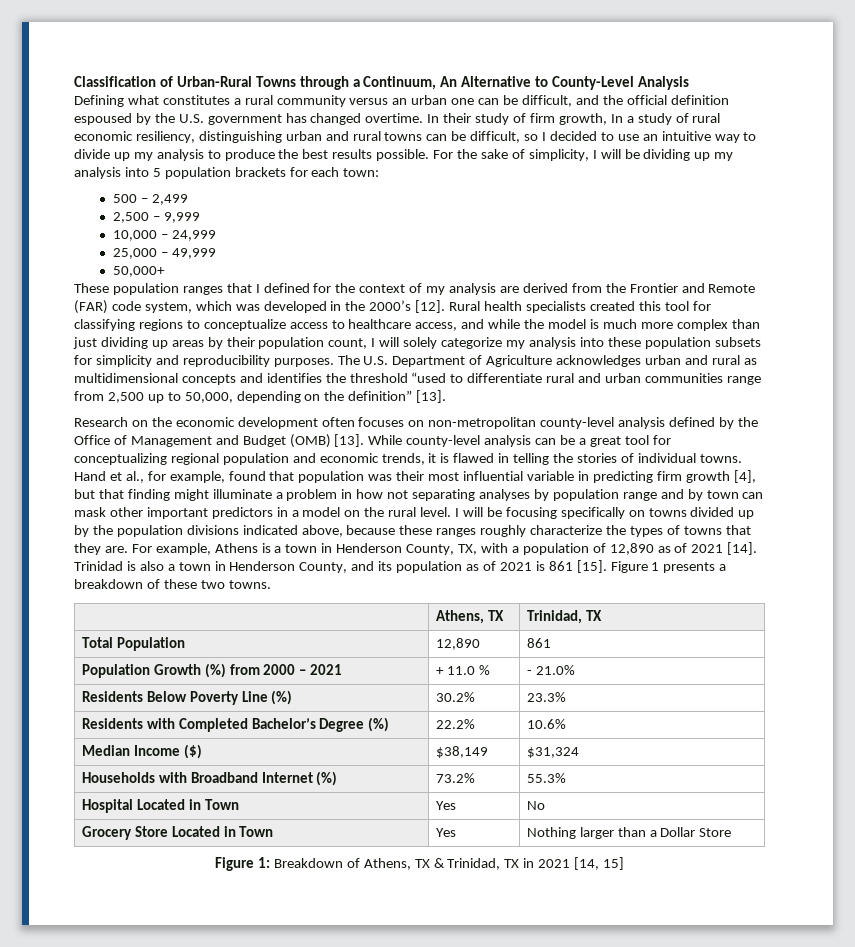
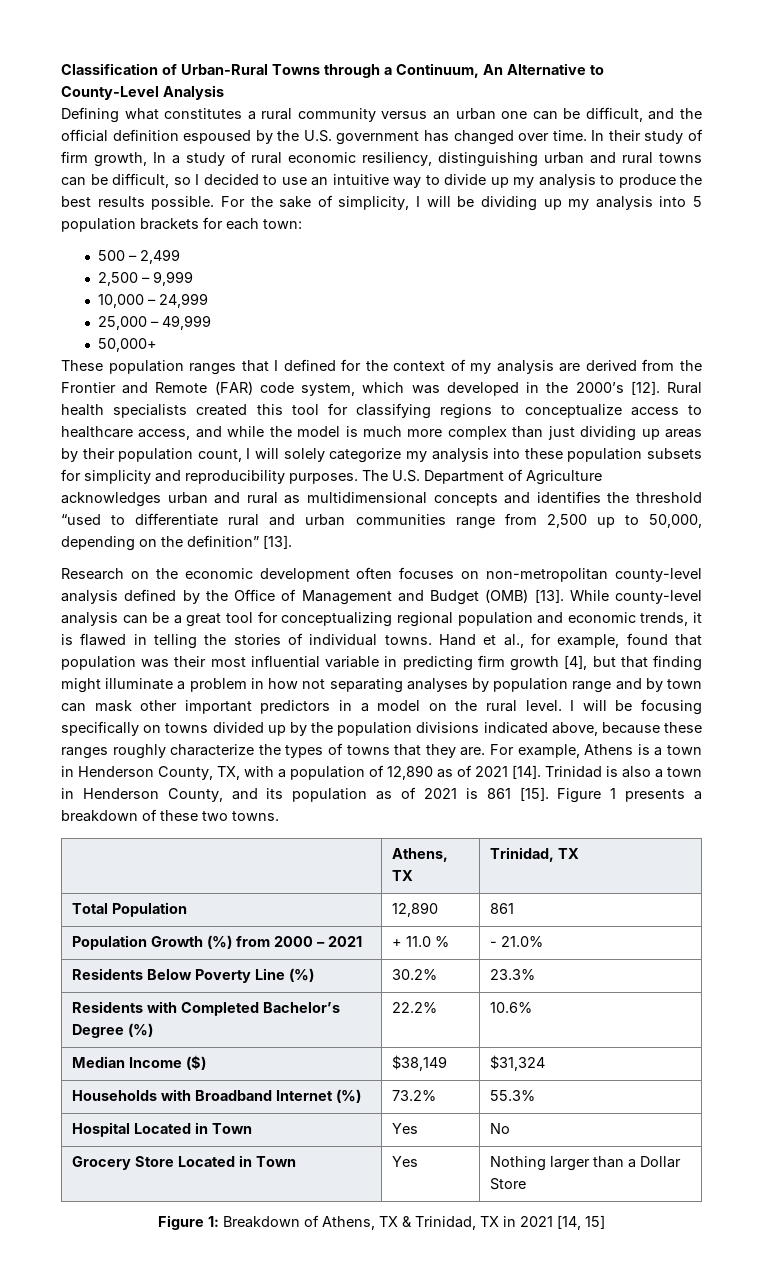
[365,113,424,123] overtime. -> [518,130,587,141] over time.

